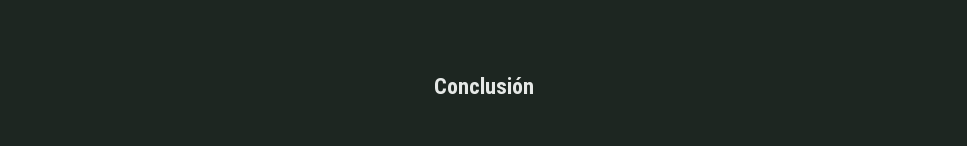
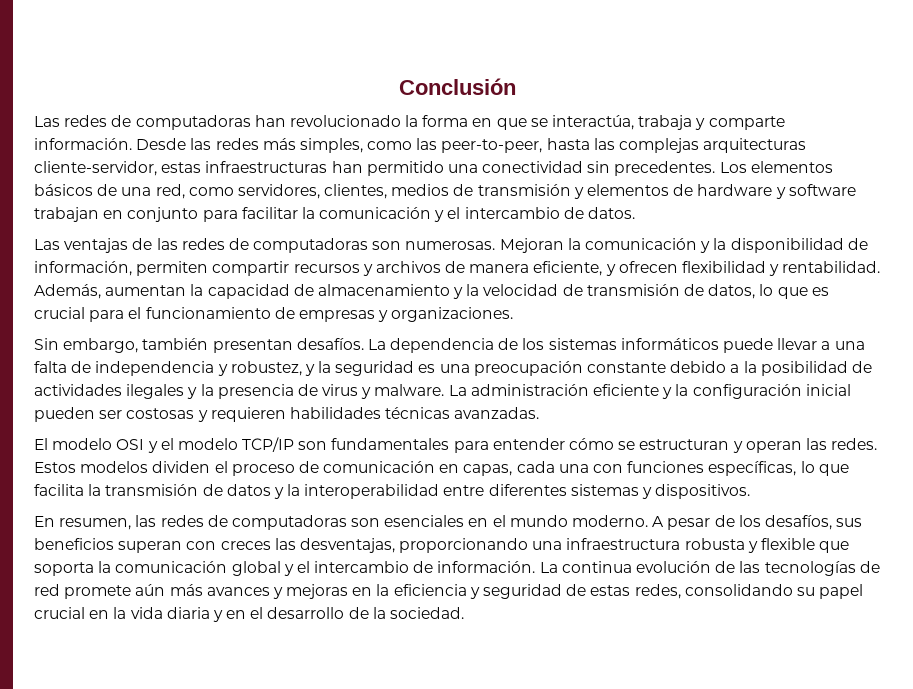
(534, 85) none -> [34,115,785,130] [34,138,807,153] [34,161,833,176] [34,184,856,199] [34,207,636,222] [34,238,868,253] [34,261,881,276] [34,284,829,299] [34,307,514,322] [34,338,865,353] [34,361,872,376] [34,384,851,399] [34,407,540,422] [34,437,878,453] [34,461,849,476] [34,484,751,499] [34,515,863,530] [34,538,850,553] [34,561,880,576] [34,584,864,599] [34,607,465,622] // Las redes de computadoras han revolucionado la forma en que se interactúa, trabaja y comparte información. Desde las redes más simples, como las peer-to-peer, hasta las complejas arquitecturas cliente-servidor, estas infraestructuras han permitido una conectividad sin precedentes. Los elementos básicos de una red, como servidores, clientes, medios de transmisión y elementos de hardware y software trabajan en conjunto para facilitar la comunicación y el intercambio de datos. // Las ventajas de las redes de computadoras son numerosas. Mejoran la comunicación y la disponibilidad de información, permiten compartir recursos y archivos de manera eficiente, y ofrecen flexibilidad y rentabilidad. Además, aumentan la capacidad de almacenamiento y la velocidad de transmisión de datos, lo que es crucial para el funcionamiento de empresas y organizaciones. // Sin embargo, también presentan desafíos. La dependencia de los sistemas informáticos puede llevar a una falta de independencia y robustez, y la seguridad es una preocupación constante debido a la posibilidad de actividades ilegales y la presencia de virus y malware. La administración eficiente y la configuración inicial pueden ser costosas y requieren habilidades técnicas avanzadas. // El modelo OSI y el modelo TCP/IP son fundamentales para entender cómo se estructuran y operan las redes. Estos modelos dividen el proceso de comunicación en capas, cada una con funciones específicas, lo que facilita la transmisión de datos y la interoperabilidad entre diferentes sistemas y dispositivos. // En resumen, las redes de computadoras son esenciales en el mundo moderno. A pesar de los desafíos, sus beneficios superan con creces las desventajas, proporcionando una infraestructura robusta y flexible que soporta la comunicación global y el intercambio de información. La continua evolución de las tecnologías de red promete aún más avances y mejoras en la eficiencia y seguridad de estas redes, consolidando su papel crucial en la vida diaria y en el desarrollo de la sociedad.

